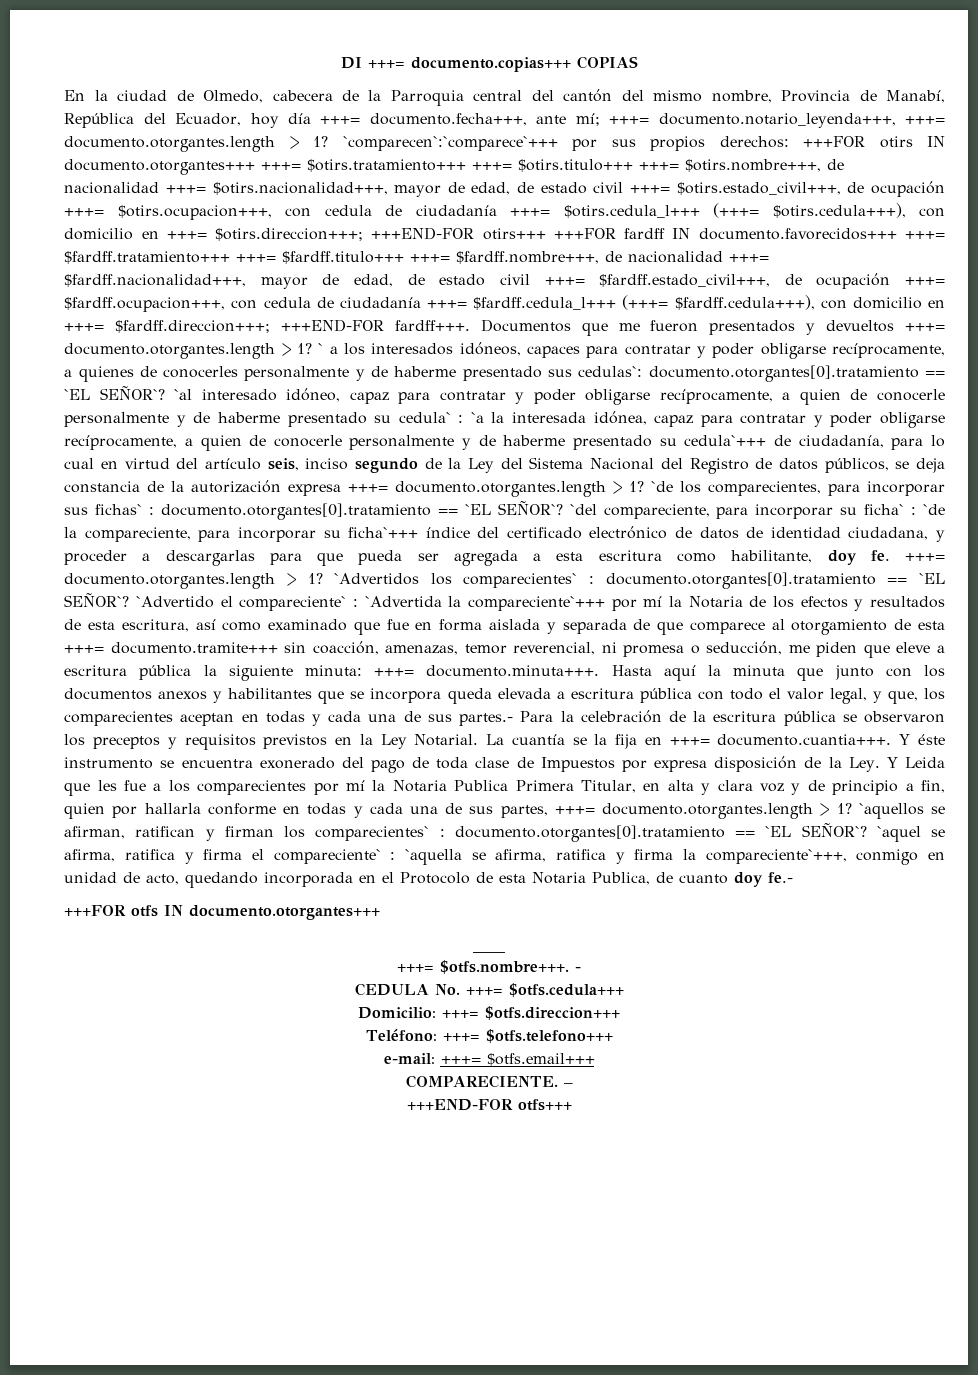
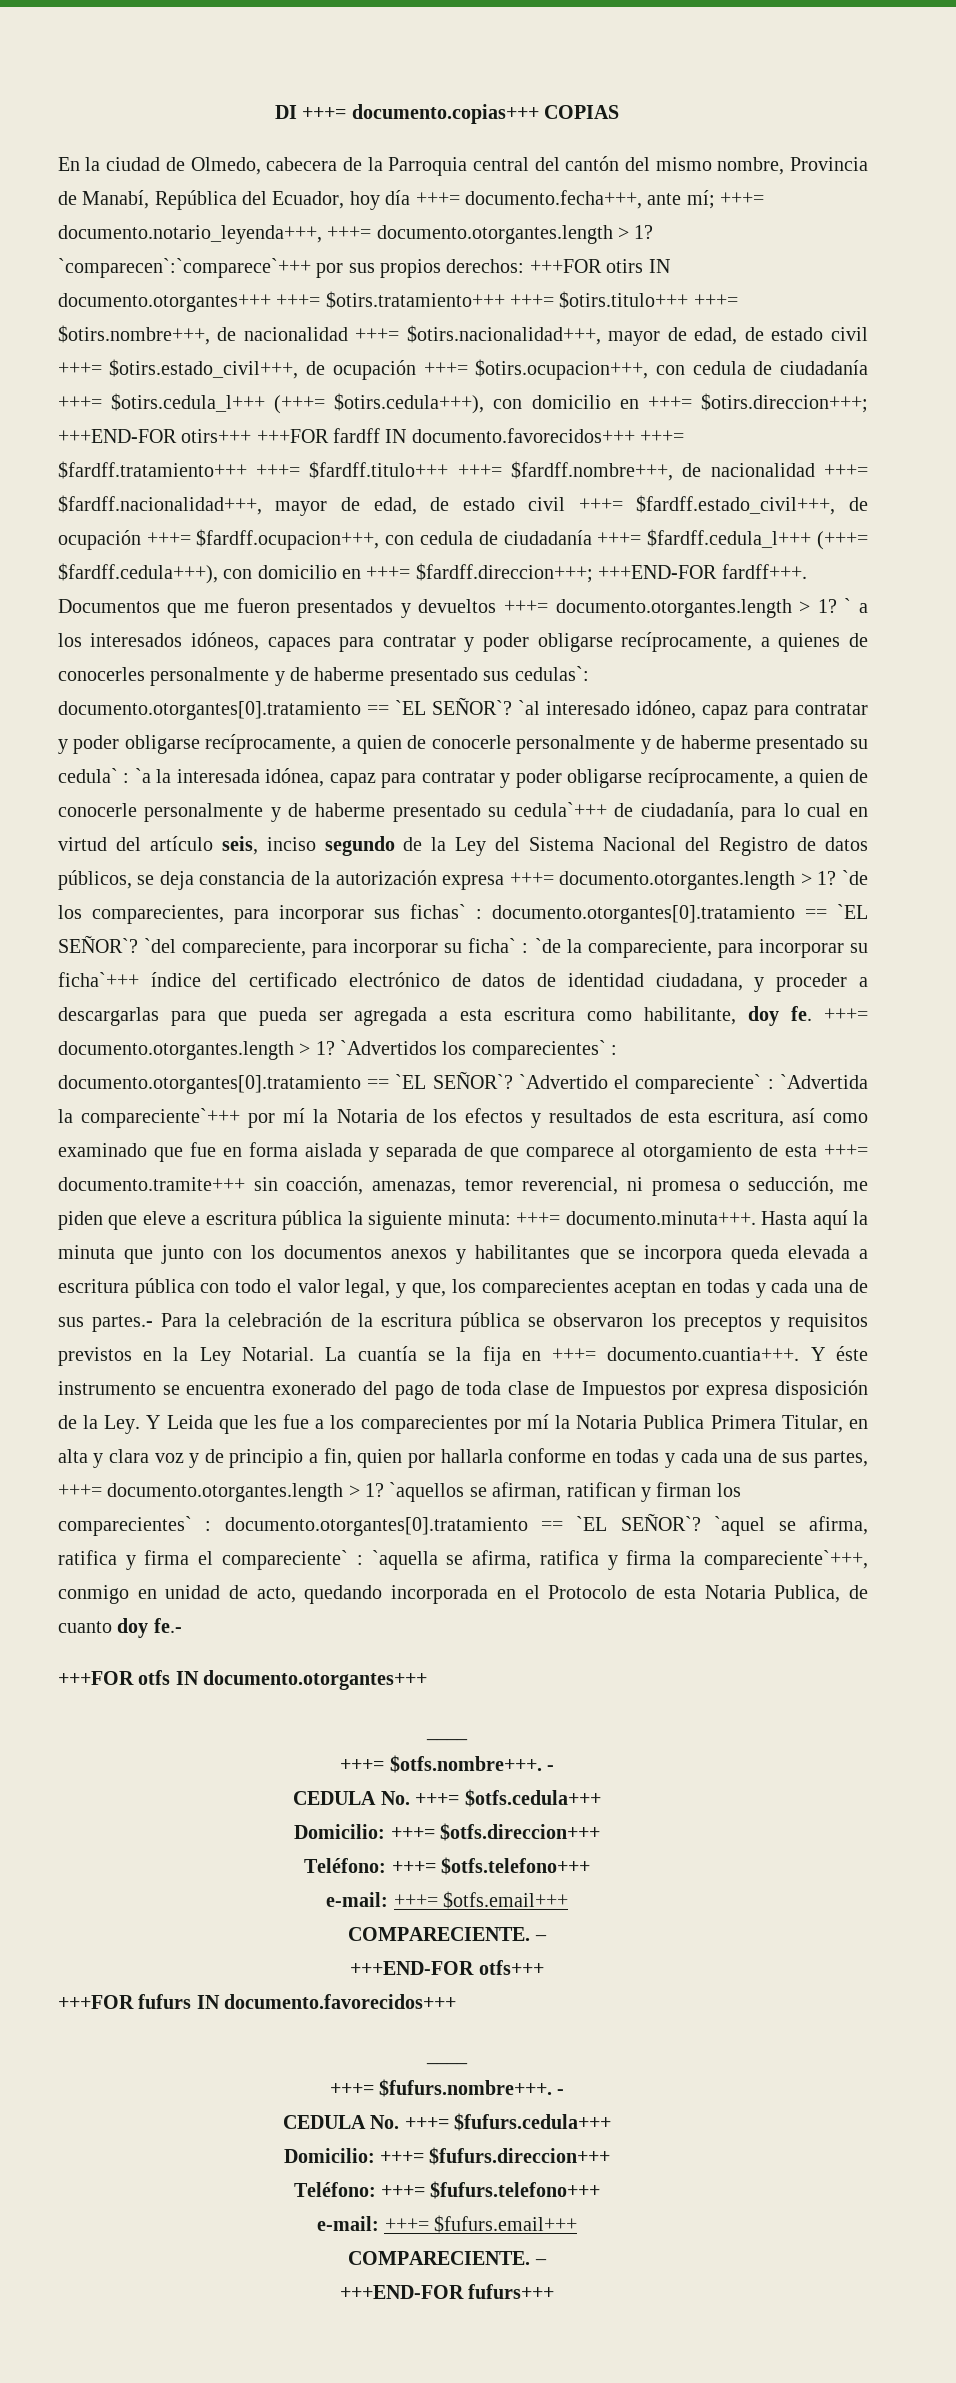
(572, 1105) none -> [57,1994,456,2009] [426,2061,468,2065] [329,2079,565,2097] [282,2113,612,2131] [283,2147,611,2165] [293,2181,601,2199] [317,2215,577,2233] [348,2251,547,2265] [339,2284,555,2299] // +++FOR fufurs IN documento.favorecidos+++ // ____ // +++= $fufurs.nombre+++. - // CEDULA No. +++= $fufurs.cedula+++ // Domicilio: +++= $fufurs.direccion+++ // Teléfono: +++= $fufurs.telefono+++ // e-mail: +++= $fufurs.email+++ // COMPARECIENTE. – // +++END-FOR fufurs+++

